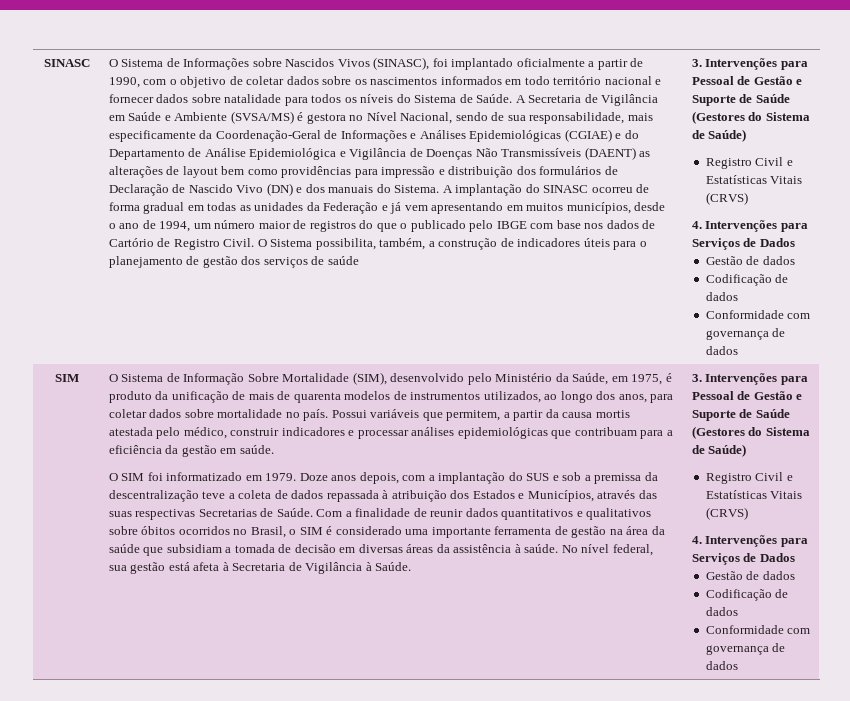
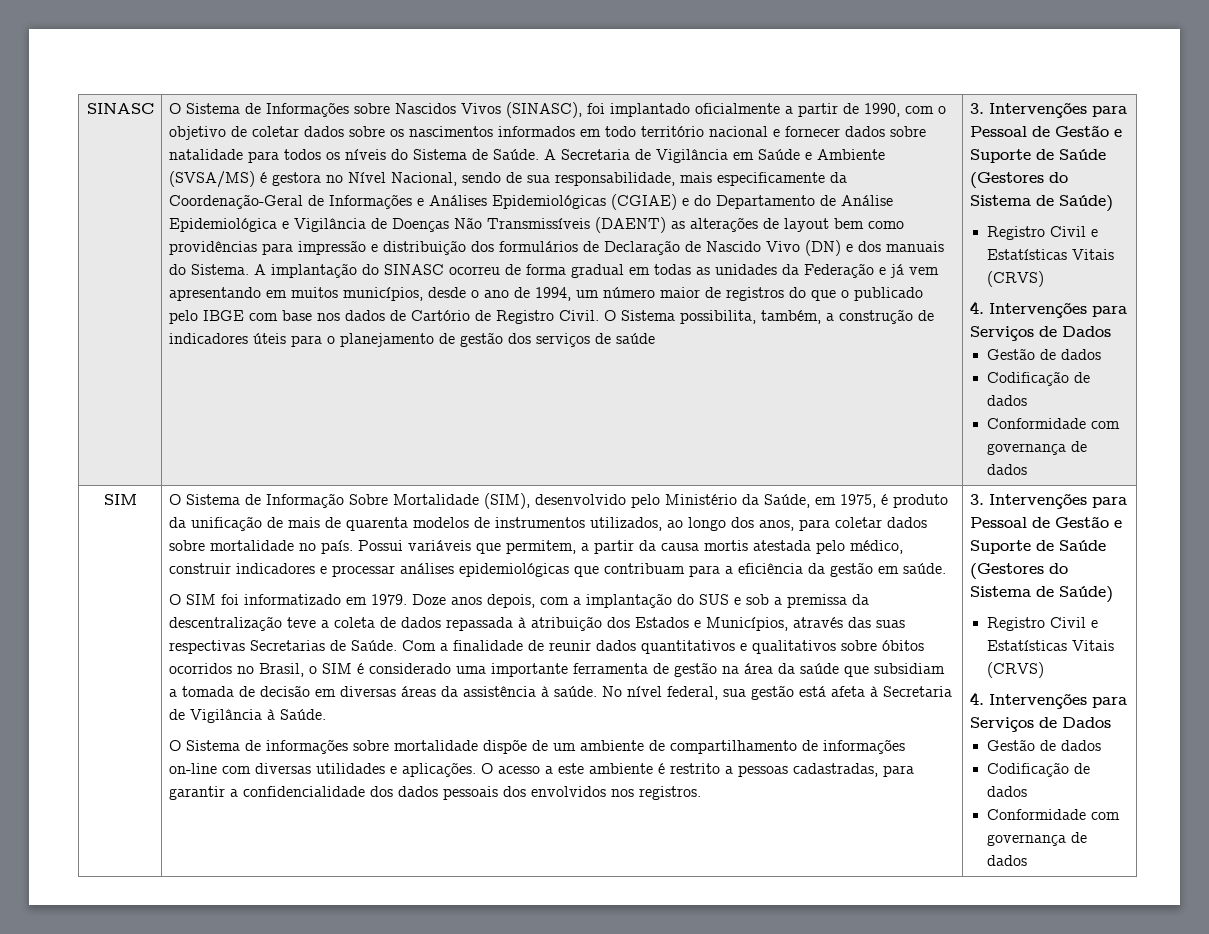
(412, 566) none -> [168,739,905,754] [168,762,914,777] [168,786,701,800] // O Sistema de informações sobre mortalidade dispõe de um ambiente de compartilhamento de informações on-line com diversas utilidades e aplicações. O acesso a este ambiente é restrito a pessoas cadastradas, para garantir a confidencialidade dos dados pessoais dos envolvidos nos registros.

